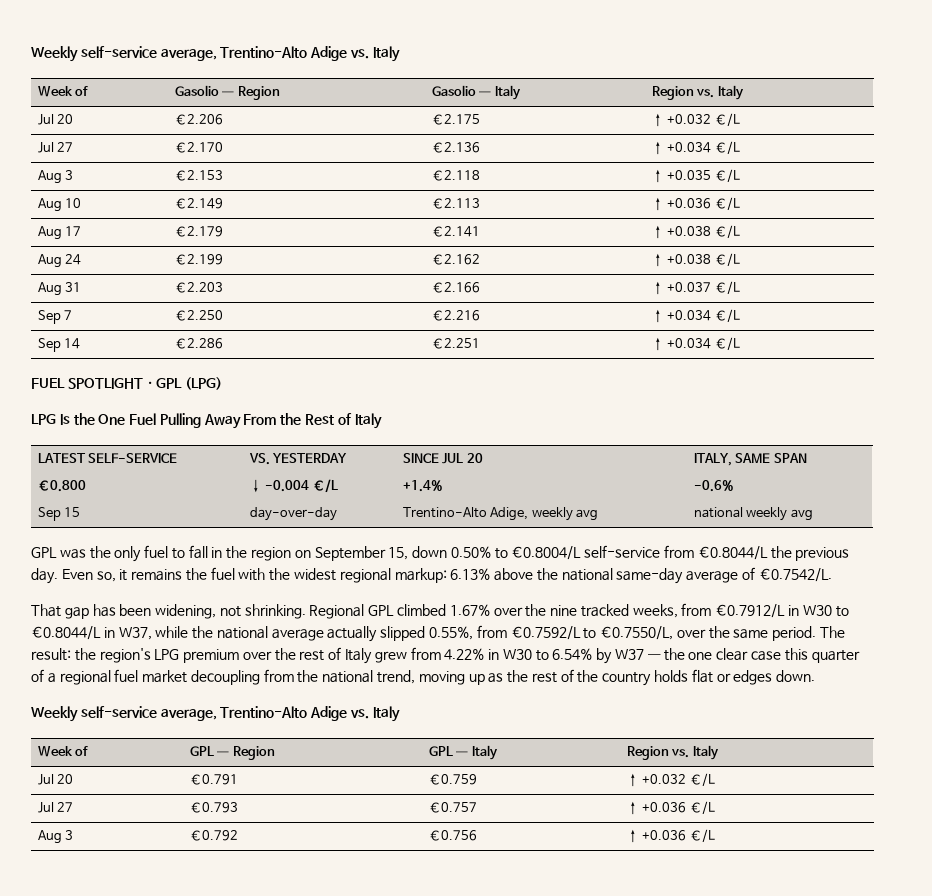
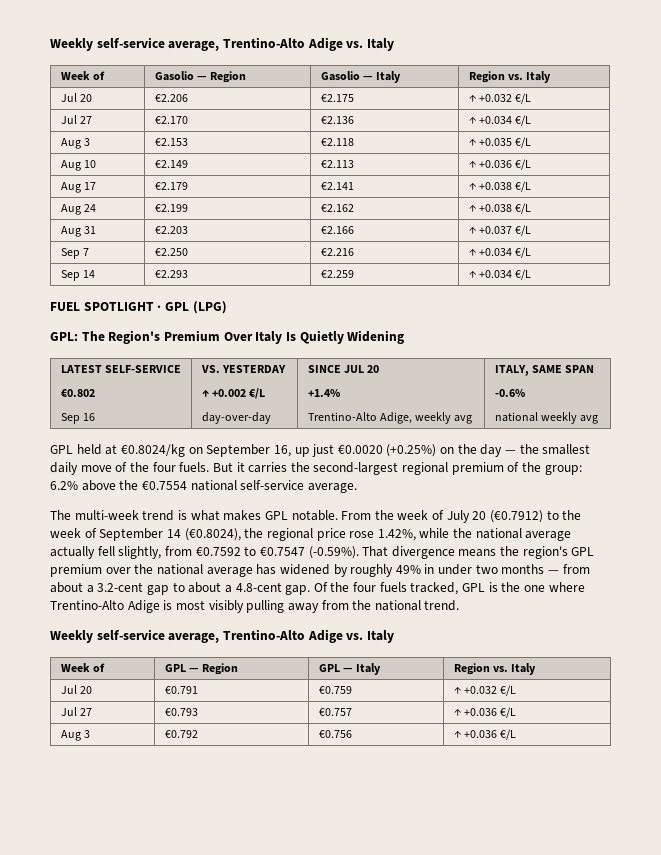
[174,338,223,349] [431,338,480,349] €2.286 | €2.251 -> [154,270,188,278] [320,270,354,278] €2.293 | €2.259
[31,413,382,429] LPG Is the One Fuel Pulling Away From the Rest of Italy -> [50,330,405,344] GPL: The Region's Premium Over Italy Is Quietly Widening
[37,480,86,492] [37,507,81,521] €0.800 // Sep 15 -> [60,389,95,397] [60,413,95,424] €0.802 // Sep 16
[249,479,310,493] ↓ -0.004 -> [201,389,246,397] ↑ +0.002
[59,545,850,562] [31,567,832,584] [31,603,849,619] [31,626,152,640] was the only fuel to fall in the region on September 15, down 0.50% to €0.8004/L self-service from €0.8044/L the previous day. Even so, it remains the fuel with the widest regional markup: 6.13% above the national same-day average of €0.7542/L. // That gap has been widening, not shrinking. Regional GPL climbed 1.67% over the nine tracked weeks, from €0.7912/L in W30 to €0.8044/L in W37, -> [76,444,591,457] [50,462,582,475] [50,480,357,493] [50,510,582,523] [50,528,416,541] held at €0.8024/kg on September 16, up just €0.0020 (+0.25%) on the day — the smallest daily move of the four fuels. But it carries the second-largest regional premium of the group: 6.2% above the €0.7554 national self-service average. // The multi-week trend is what makes GPL notable. From the week of July 20 (€0.7912) to the week of September 14 (€0.8024), the regional price rose 1.42%,
[380,625,846,641] [31,648,71,661] slipped 0.55%, from €0.7592/L to €0.7550/L, over the same period. The result: -> [97,546,497,559] fell slightly, from €0.7592 to €0.7547 (-0.59%). That divergence means
[154,649,180,660] LPG -> [571,547,595,556] GPL
[299,647,860,664] [31,669,816,686] rest of Italy grew from 4.22% in W30 to 6.54% by W37 — the one clear case this quarter of a regional fuel market decoupling from the national trend, moving up as the rest of the country holds flat or edges down. -> [156,564,590,577] [50,582,585,595] [50,600,460,613] national average has widened by roughly 49% in under two months — from about a 3.2-cent gap to about a 4.8-cent gap. Of the four fuels tracked, GPL is the one where Trentino-Alto Adige is most visibly pulling away from the national trend.

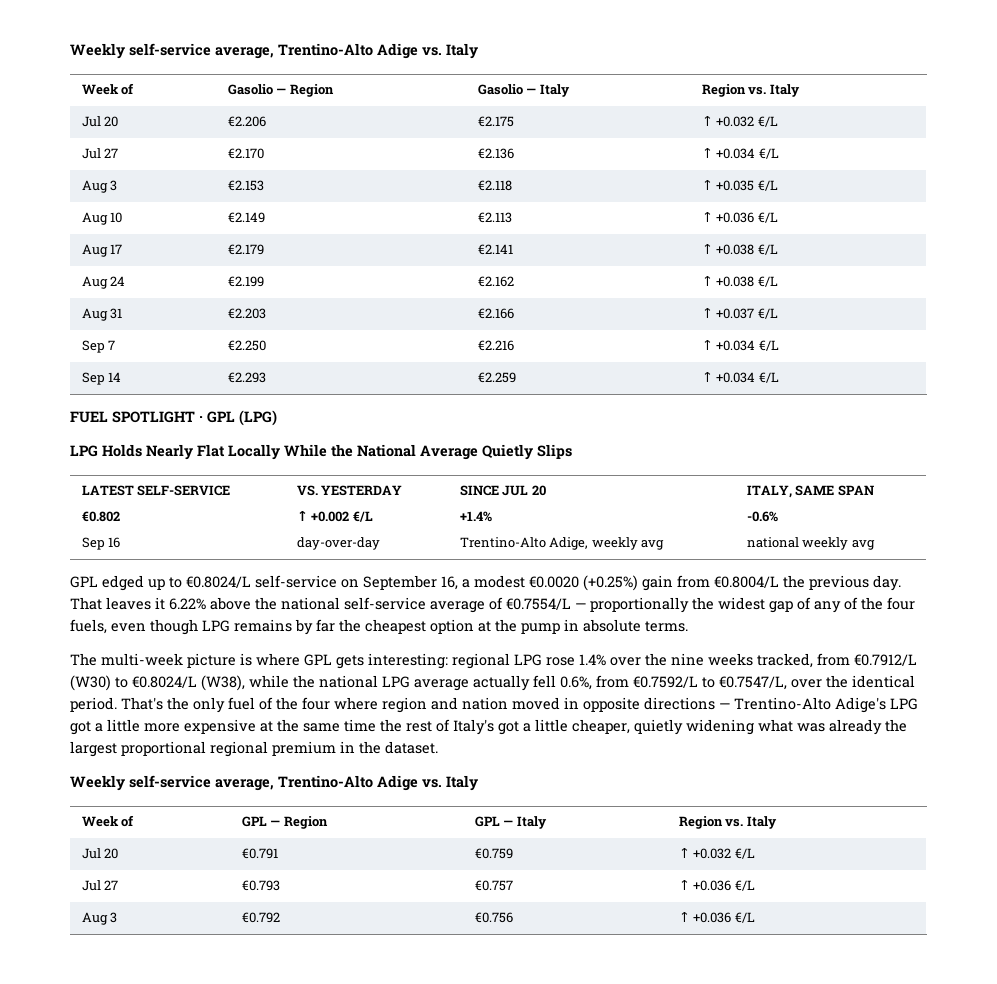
[50,330,405,344] GPL: The Region's Premium Over Italy Is Quietly Widening -> [70,444,572,460] LPG Holds Nearly Flat Locally While the National Average Quietly Slips
[76,444,591,457] [50,462,582,475] [50,480,357,493] [50,510,582,523] [50,528,416,541] held at €0.8024/kg on September 16, up just €0.0020 (+0.25%) on the day — the smallest daily move of the four fuels. But it carries the second-largest regional premium of the group: 6.2% above the €0.7554 national self-service average. // The multi-week trend is what makes GPL notable. From the week of July 20 (€0.7912) to the week of September 14 (€0.8024), the regional price rose 1.42%, -> [102,575,901,591] [70,597,915,613] [70,619,688,635] [70,653,917,669] [70,675,245,691] edged up to €0.8024/L self-service on September 16, a modest €0.0020 (+0.25%) gain from €0.8004/L the previous day. That leaves it 6.22% above the national self-service average of €0.7554/L — proportionally the widest gap of any of the four fuels, even though LPG remains by far the cheapest option at the pump in absolute terms. // The multi-week picture is where GPL gets interesting: regional LPG rose 1.4% over the nine weeks tracked, from €0.7912/L (W30) to €0.8024/L (W38),
(522, 533) none -> [382,676,410,688] LPG
[118,546,595,559] [50,564,590,577] [50,582,585,595] [50,600,460,613] slightly, from €0.7592 to €0.7547 (-0.59%). That divergence means the region's GPL premium over the national average has widened by roughly 49% in under two months — from about a 3.2-cent gap to about a 4.8-cent gap. Of the four fuels tracked, GPL is the one where Trentino-Alto Adige is most visibly pulling away from the national trend. -> [560,675,915,690] [70,697,918,713] [70,719,907,735] [70,741,438,757] 0.6%, from €0.7592/L to €0.7547/L, over the identical period. That's the only fuel of the four where region and nation moved in opposite directions — Trentino-Alto Adige's LPG got a little more expensive at the same time the rest of Italy's got a little cheaper, quietly widening what was already the largest proportional regional premium in the dataset.

